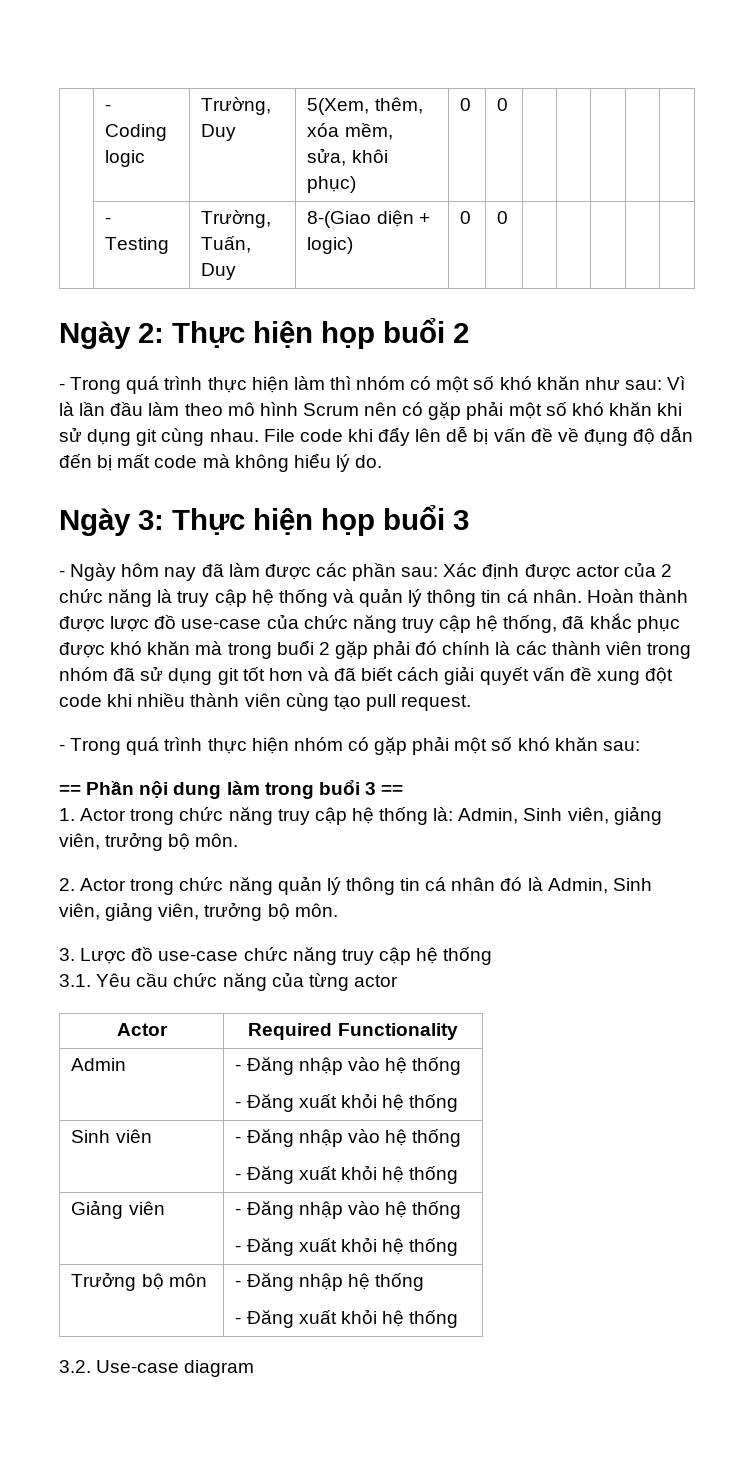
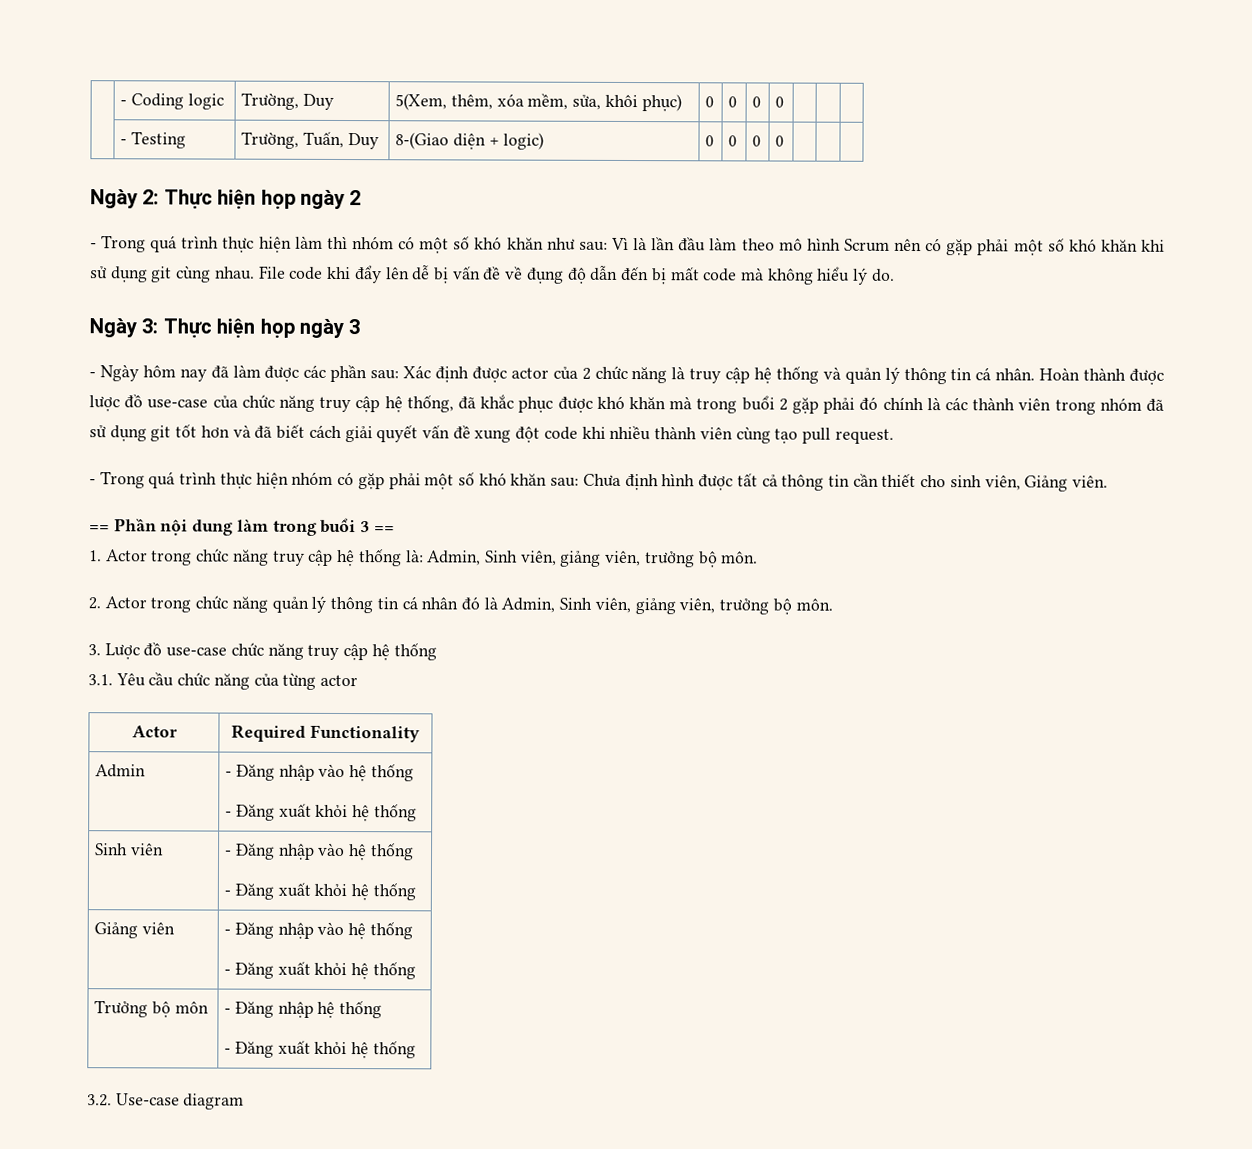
(509, 104) | -> [752,96,762,108] [775,96,785,108] 0 | 0
(509, 217) | -> [752,135,762,147] [775,135,785,147] 0 | 0
[383,318,445,343] buổi -> [300,189,345,210] ngày
[383,505,445,530] buổi -> [299,318,344,339] ngày
(640, 746) none -> [582,473,1109,492] Chưa định hình được tất cả thông tin cần thiết cho sinh viên, Giảng viên.

